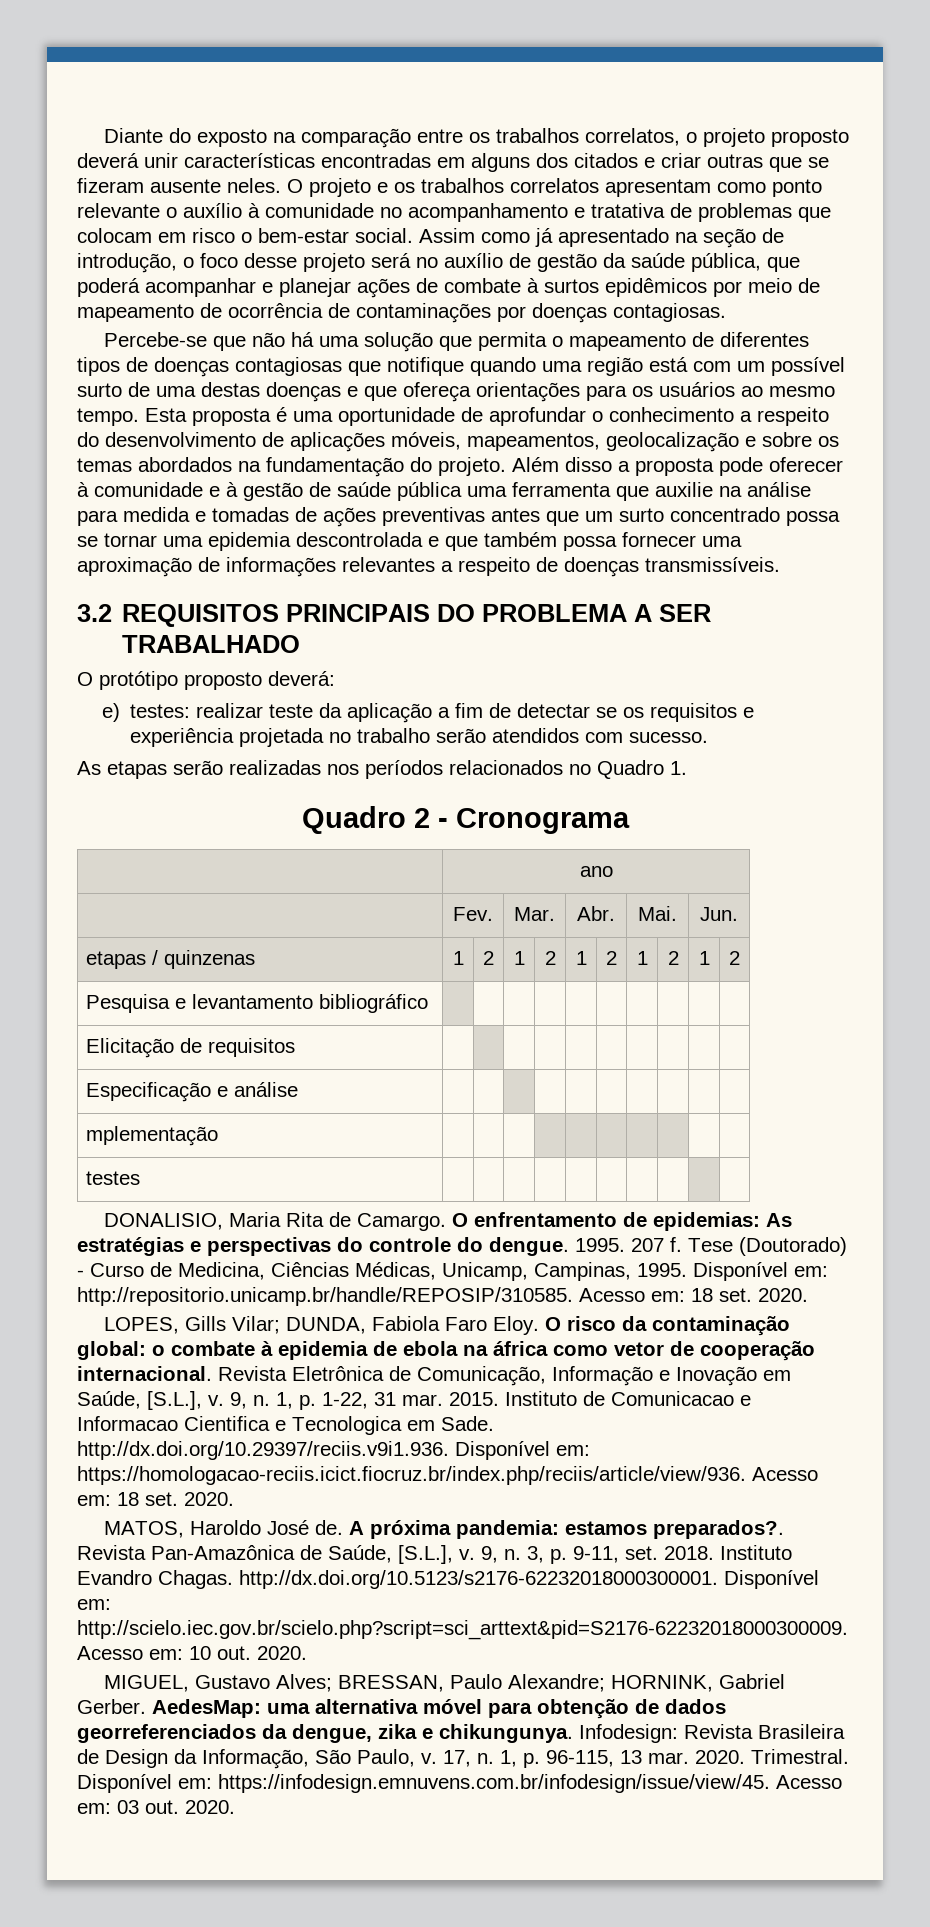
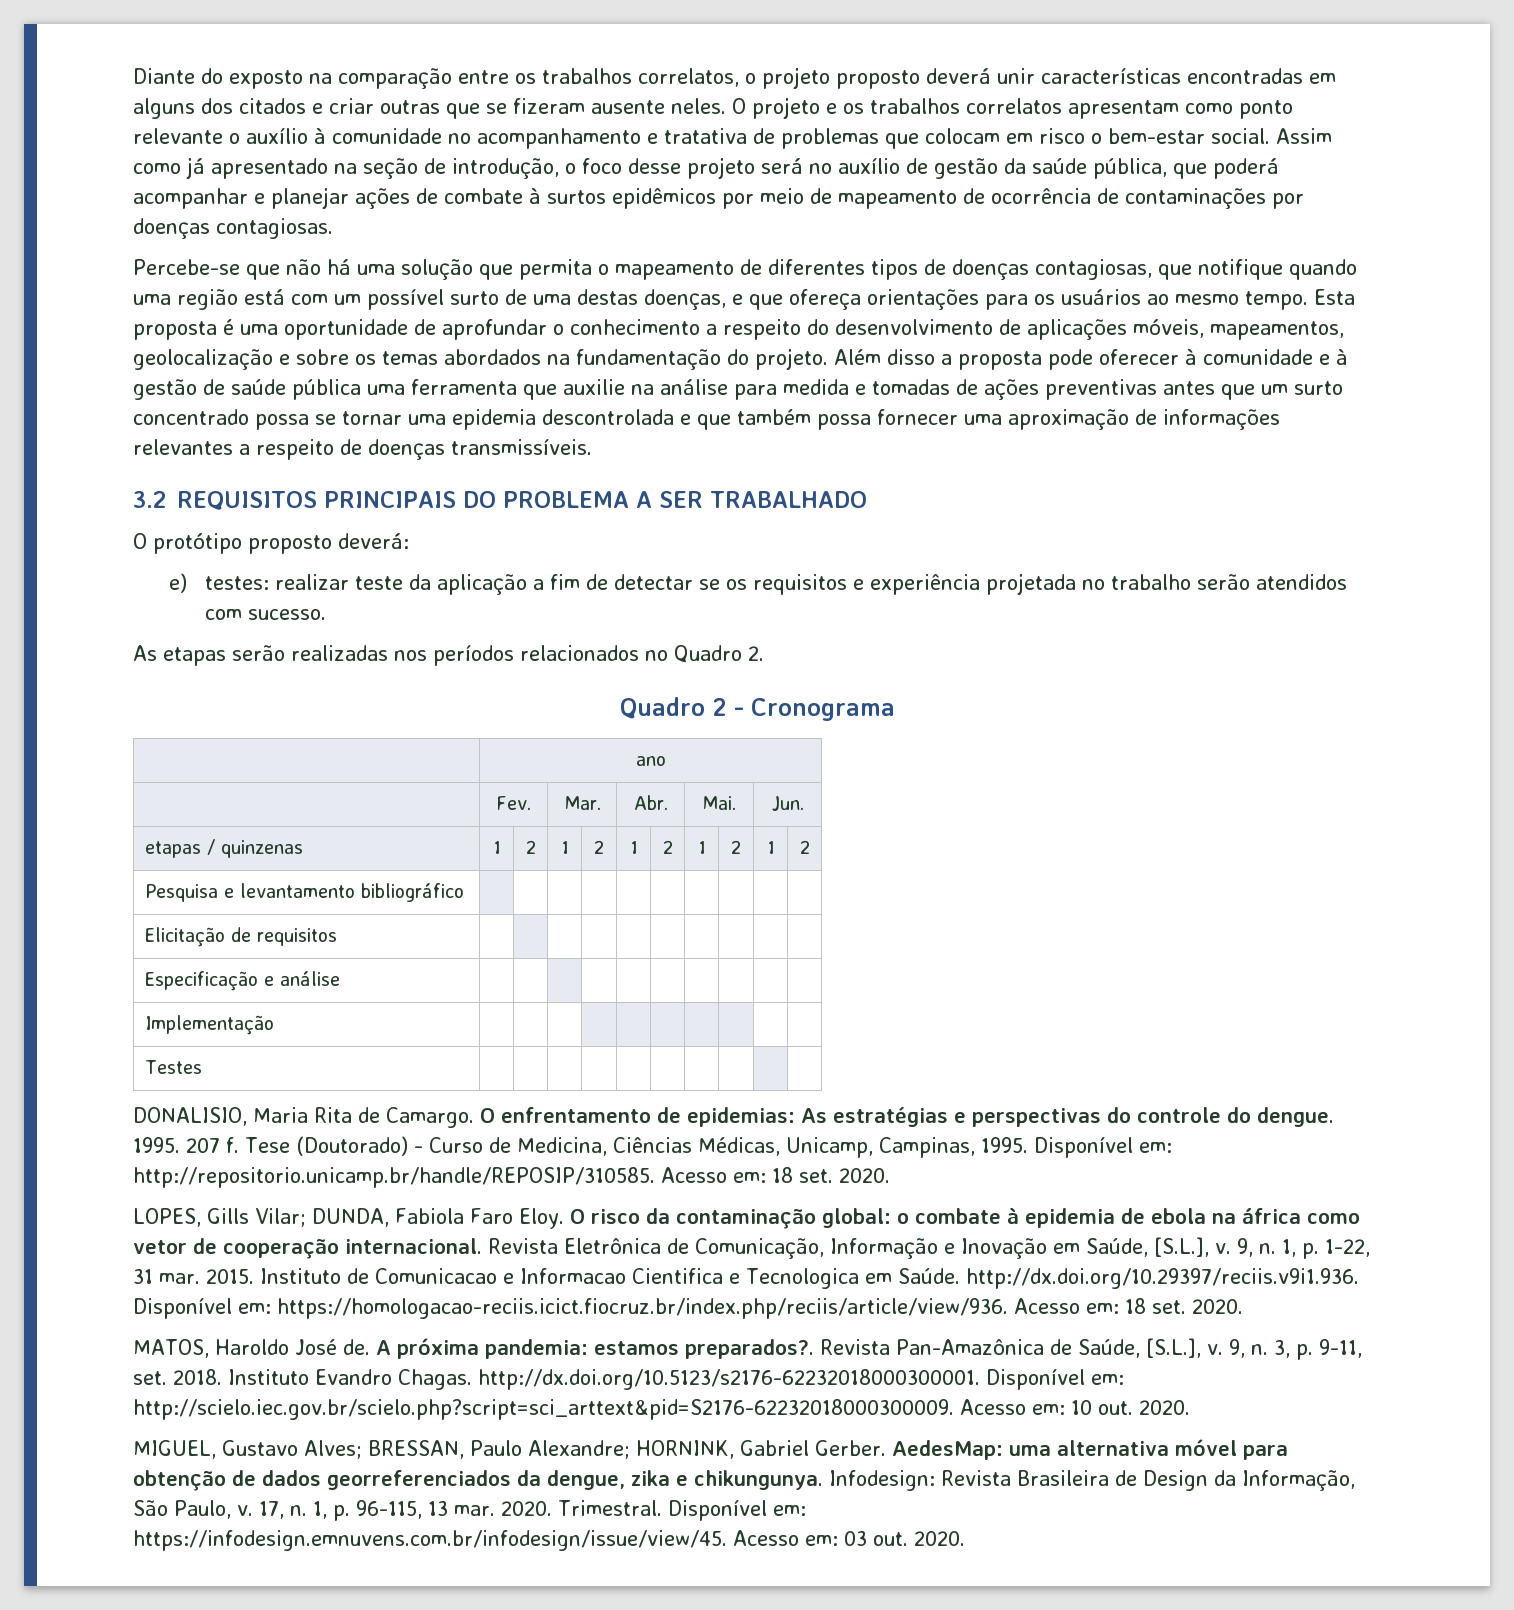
[235,357,342,376] contagiosas -> [1035,259,1152,280] contagiosas,
[266,382,341,402] doenças -> [644,289,726,310] doenças,
[670,761,687,775] 1. -> [748,646,764,661] 2.
[86,1126,219,1146] [86,1171,141,1185] mplementação | | | | | | | | | | // testes -> [144,1015,274,1035] [144,1060,202,1074] Implementação | | | | | | | | | | // Testes
[441,1416,494,1431] Sade. -> [897,1268,960,1284] Saúde.

